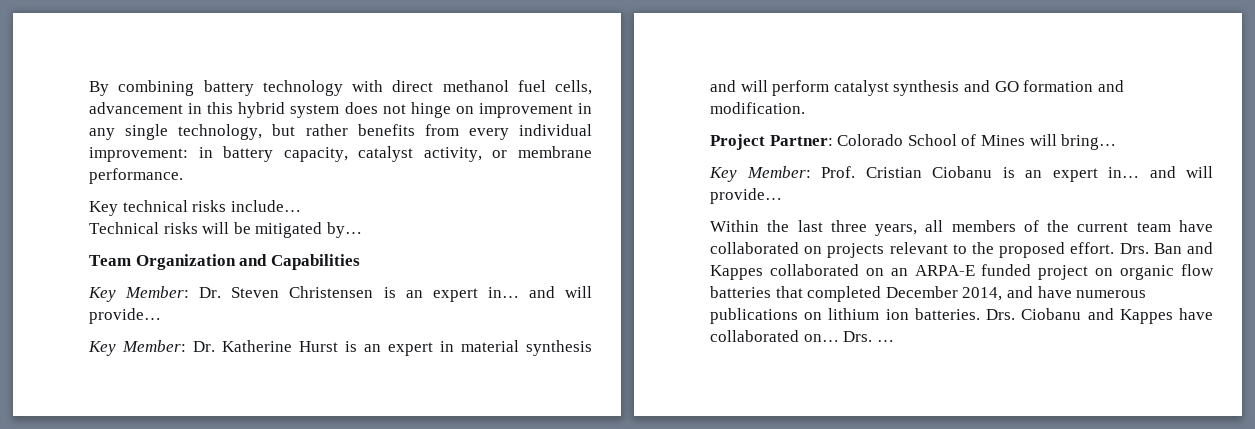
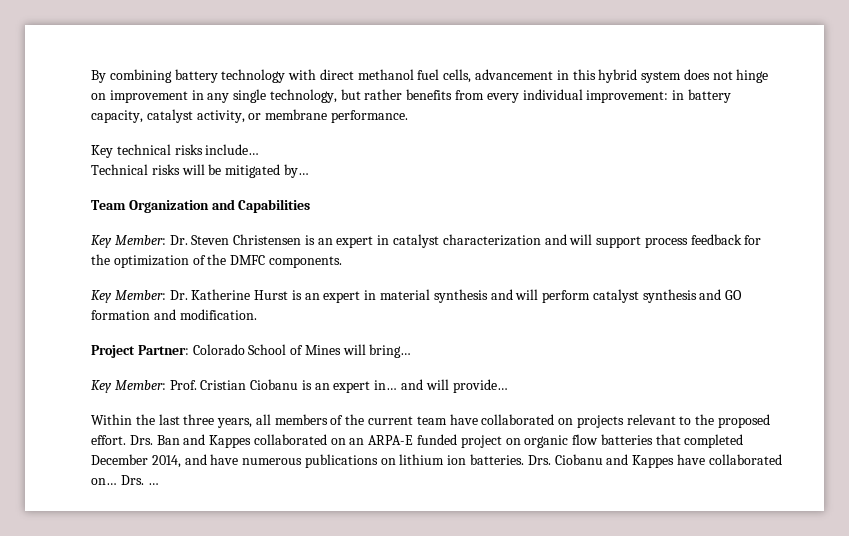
[487,286,593,298] [89,308,161,324] in… and will provide… -> [377,234,762,248] [91,254,342,268] in catalyst characterization and will support process feedback for the optimization of the DMFC components.

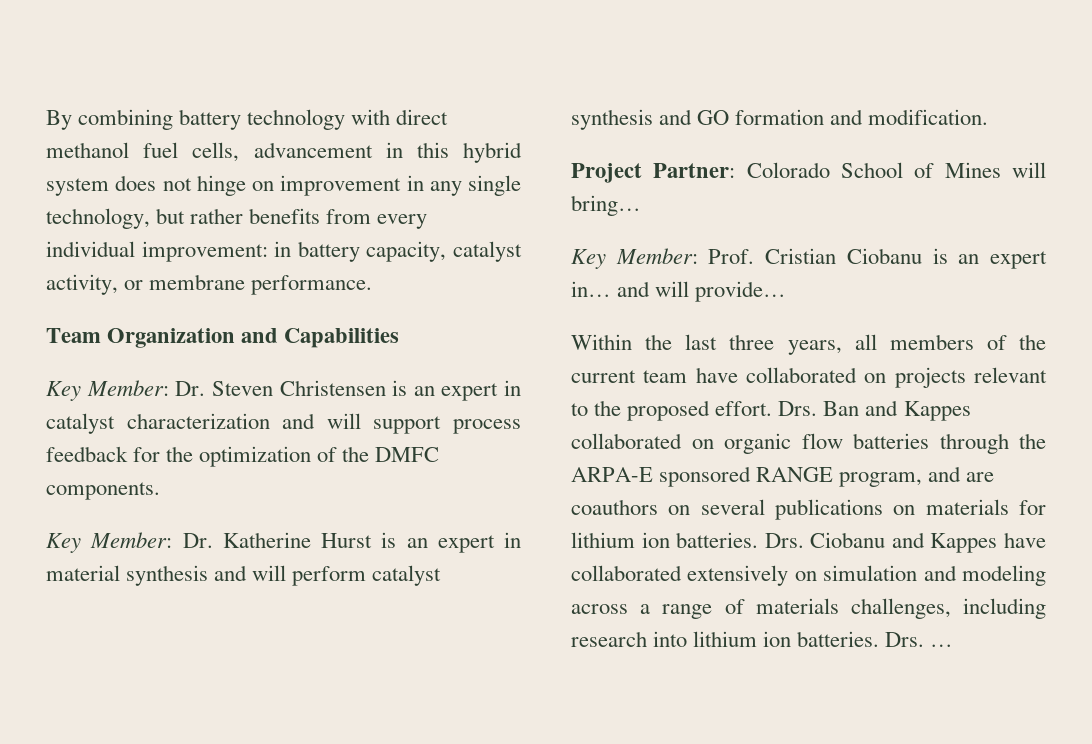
[91,144,260,158] [91,164,309,178] // Key technical risks include… // Technical risks will be mitigated by… -> (373, 285) none
[349,434,744,448] [91,454,396,468] an ARPA-E funded project on organic flow batteries that completed December 2014, and have numerous publications on -> [724,433,1046,454] [571,466,995,487] [571,499,1046,520] organic flow batteries through the ARPA-E sponsored RANGE program, and are coauthors on several publications on materials for
[91,478,117,485] on… -> [687,565,1046,586] [571,598,1046,619] [571,631,880,647] extensively on simulation and modeling across a range of materials challenges, including research into lithium ion batteries.

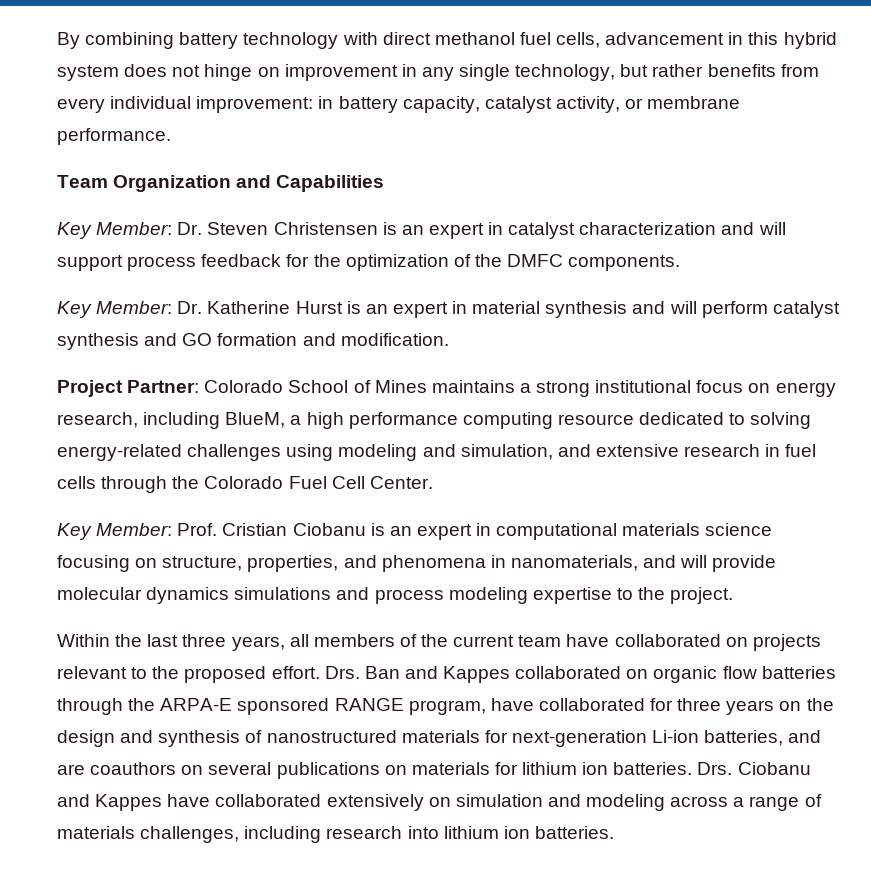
[1012,162,1046,178] [571,195,641,216] will bring… -> [431,380,836,397] [57,412,812,429] [57,444,817,461] [57,476,433,493] maintains a strong institutional focus on energy research, including BlueM, a high performance computing resource dedicated to solving energy-related challenges using modeling and simulation, and extensive research in fuel cells through the Colorado Fuel Cell Center.
[571,281,787,302] in… and will provide… -> [476,523,773,540] [57,555,777,572] [57,587,734,604] in computational materials science focusing on structure, properties, and phenomena in nanomaterials, and will provide molecular dynamics simulations and process modeling expertise to the project.
(923, 479) none -> [490,698,834,715] [57,730,784,747] have collaborated for three years on the design and synthesis of nanostructured materials for next-generation Li-ion batteries,
[885,632,954,647] Drs. … -> (614, 832) none

